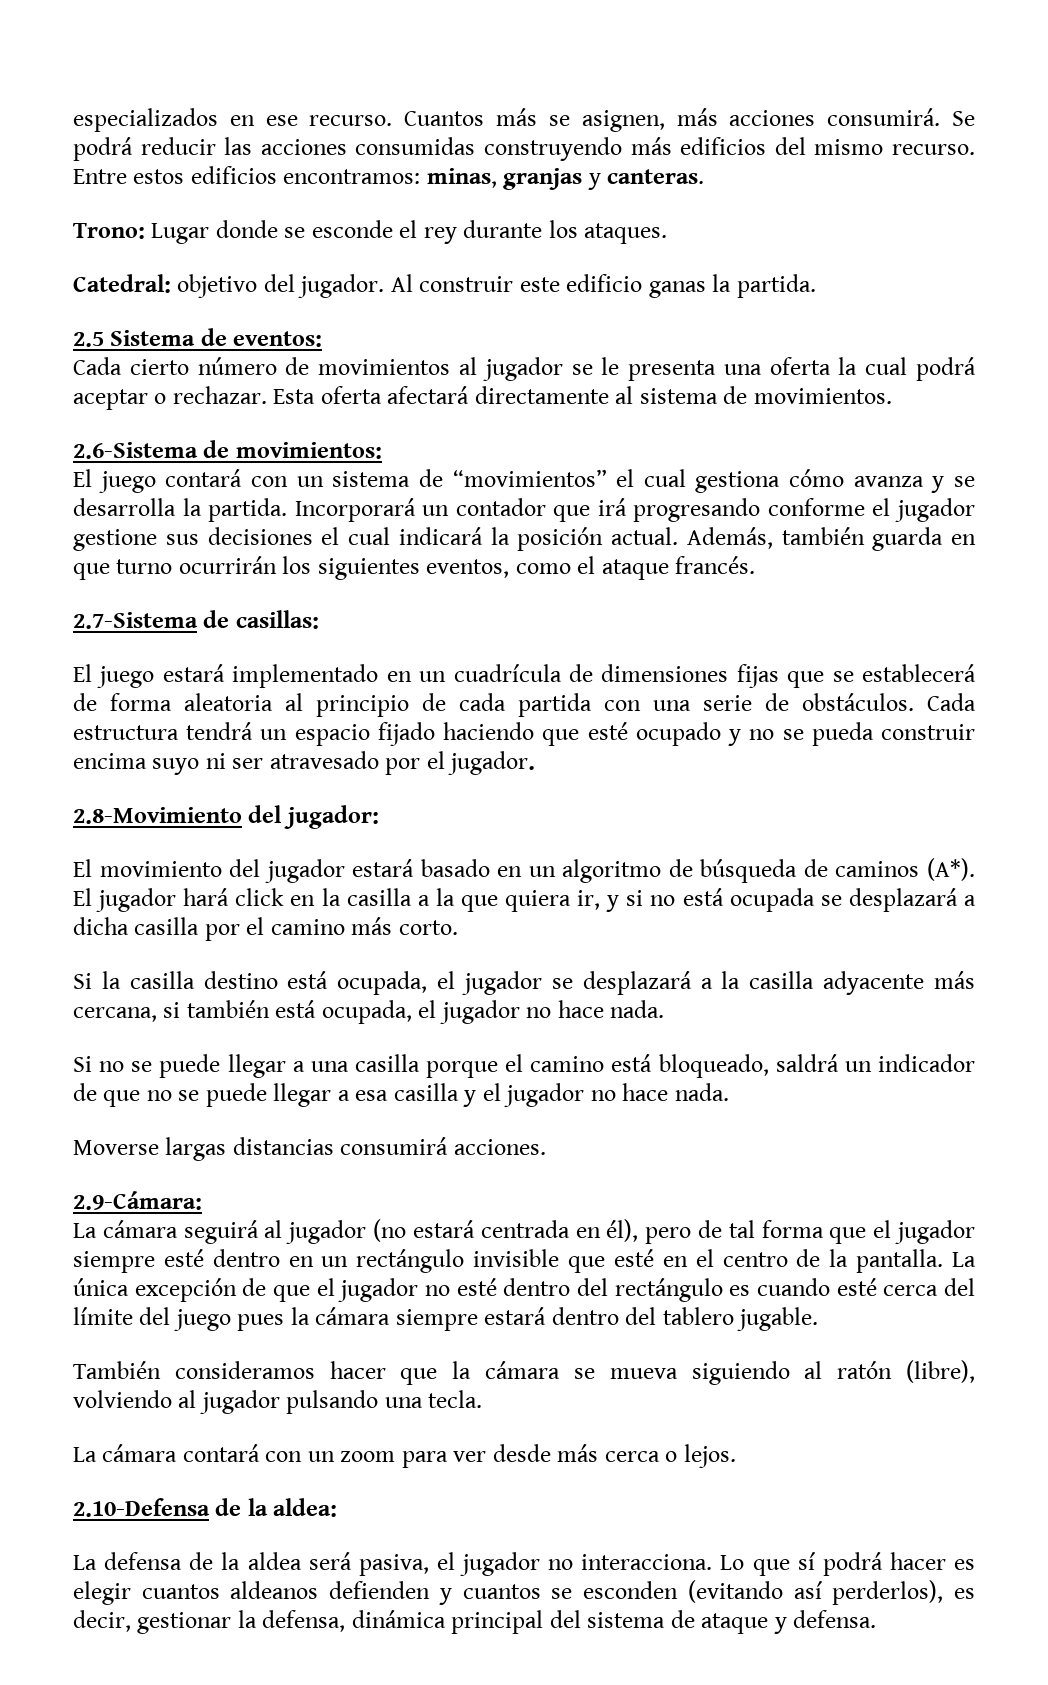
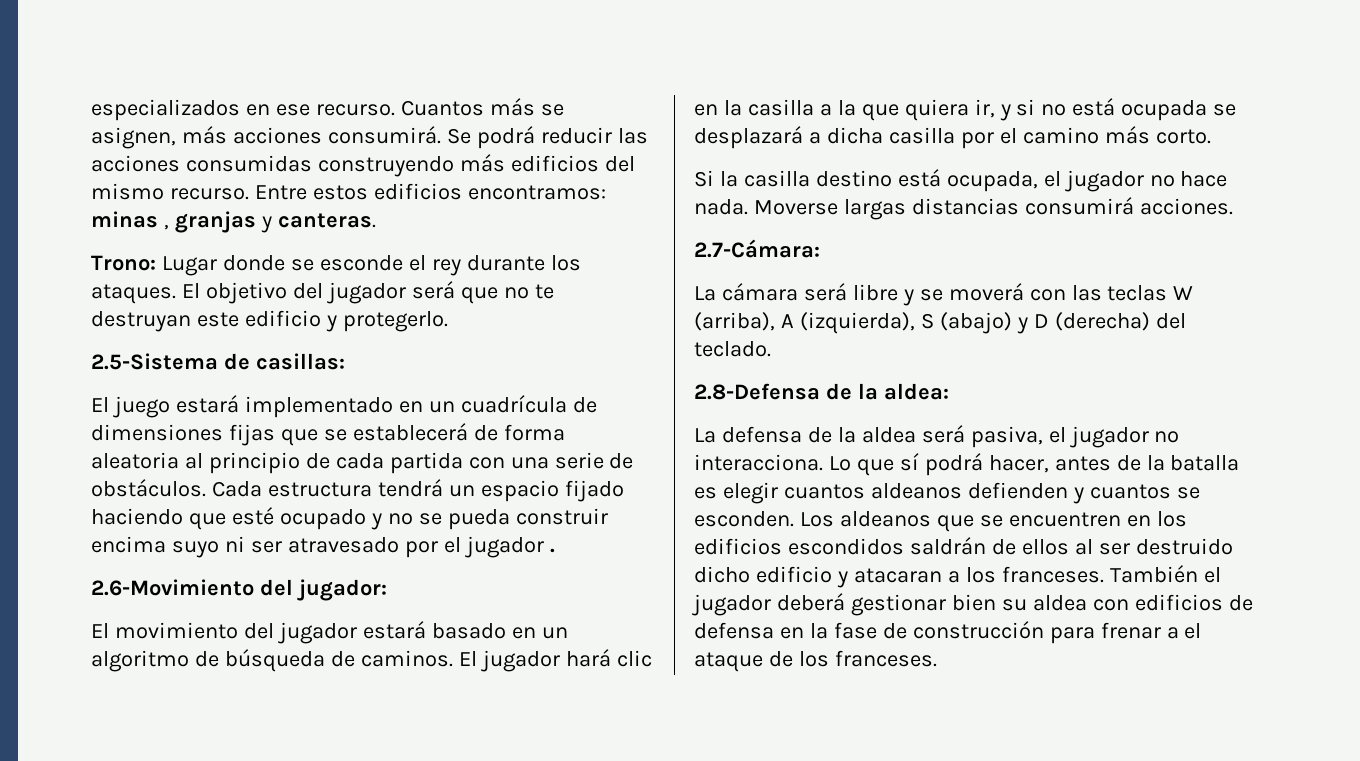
[426,168,497,188] minas, -> [91,211,169,230] minas ,
[73,274,171,293] // Catedral: -> [181,283,200,298] El
[298,274,816,298] [73,328,323,347] [73,357,977,381] [73,386,892,410] [73,440,382,459] [73,469,975,493] [73,498,975,522] [73,527,976,551] [73,556,756,580] [73,612,198,629] jugador. Al construir este edificio ganas la partida. // 2.5 Sistema de eventos: // Cada cierto número de movimientos al jugador se le presenta una oferta la cual podrá aceptar o rechazar. Esta oferta afectará directamente al sistema de movimientos. // 2.6-Sistema de movimientos: // El juego contará con un sistema de “movimientos” el cual gestiona cómo avanza y se desarrolla la partida. Incorporará un contador que irá progresando conforme el jugador gestione sus decisiones el cual indicará la posición actual. Además, también guarda en que turno ocurrirán los siguientes eventos, como el ataque francés. // 2.7-Sistema -> [326,281,554,304] [91,310,448,332] [91,353,218,370] jugador será que no te destruyan este edificio y protegerlo. // 2.5-Sistema
[448,751,536,775] [73,807,242,824] jugador. // 2.8-Movimiento -> [464,536,555,558] [91,579,254,596] jugador . // 2.6-Movimiento
[835,858,976,881] caminos (A*). -> [360,650,453,667] caminos.
[235,888,285,906] click -> [616,650,652,667] clic
[551,971,975,995] [73,1000,665,1024] [73,1054,975,1078] [73,1083,729,1107] se desplazará a la casilla adyacente más cercana, si también está ocupada, el jugador no hace nada. // Si no se puede llegar a una casilla porque el camino está bloqueado, saldrá un indicador de que no se puede llegar a esa casilla y el jugador no hace nada. // -> [1149,171,1228,187] [694,199,748,215] no hace nada.
[73,1191,202,1210] [73,1219,975,1244] [73,1249,977,1273] [73,1278,975,1302] [73,1307,819,1331] [73,1360,976,1385] [73,1390,483,1414] [73,1444,736,1468] [73,1498,210,1517] 2.9-Cámara: // La cámara seguirá al jugador (no estará centrada en él), pero de tal forma que el jugador siempre esté dentro en un rectángulo invisible que esté en el centro de la pantalla. La única excepción de que el jugador no esté dentro del rectángulo es cuando esté cerca del límite del juego pues la cámara siempre estará dentro del tablero jugable. // También consideramos hacer que la cámara se mueva siguiendo al ratón (libre), volviendo al jugador pulsando una tecla. // La cámara contará con un zoom para ver desde más cerca o lejos. // 2.10-Defensa -> [694,239,820,258] [694,283,1194,306] [694,312,1186,334] [694,341,771,357] [694,383,820,400] 2.7-Cámara: // La cámara será libre y se moverá con las teclas W (arriba), A (izquierda), S (abajo) y D (derecha) del teclado. // 2.8-Defensa
[889,1552,946,1570] hacer -> [988,455,1240,473] hacer, antes de la batalla
[583,1580,976,1605] [73,1610,877,1634] esconden (evitando así perderlos), es decir, gestionar la defensa, dinámica principal del sistema de ataque y defensa. -> [694,511,1187,532] [694,537,1233,555] [694,565,1221,588] [692,593,1253,616] [694,621,1202,644] [694,650,937,672] esconden. Los aldeanos que se encuentren en los edificios escondidos saldrán de ellos al ser destruido dicho edificio y atacaran a los franceses. También el jugador deberá gestionar bien su aldea con edificios de defensa en la fase de construcción para frenar a el ataque de los franceses.

